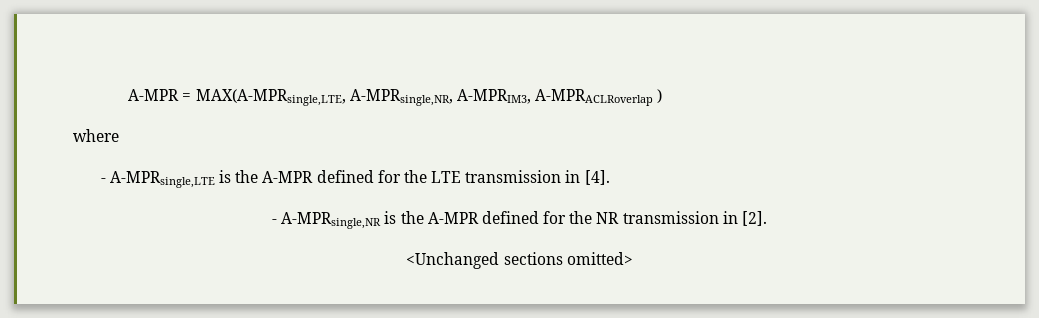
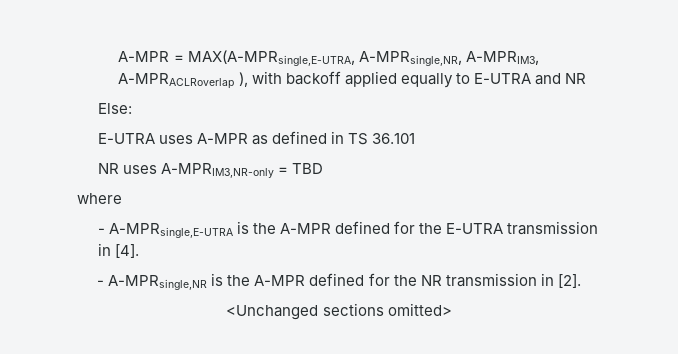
[195,89,346,106] MAX(A-MPRsingle,LTE, -> [187,50,355,66] MAX(A-MPRsingle,E-UTRA,
[657,89,663,103] ) -> [238,71,586,88] [97,103,132,114] [97,131,416,145] [97,163,323,178] ), with backoff applied equally to E-UTRA and NR // Else: // E-UTRA uses A-MPR as defined in TS 36.101 // NR uses A-MPRIM3,NR-only = TBD
[109,170,462,188] A-MPRsingle,LTE is the A-MPR defined for the LTE -> [108,221,504,238] A-MPRsingle,E-UTRA is the A-MPR defined for the E-UTRA

